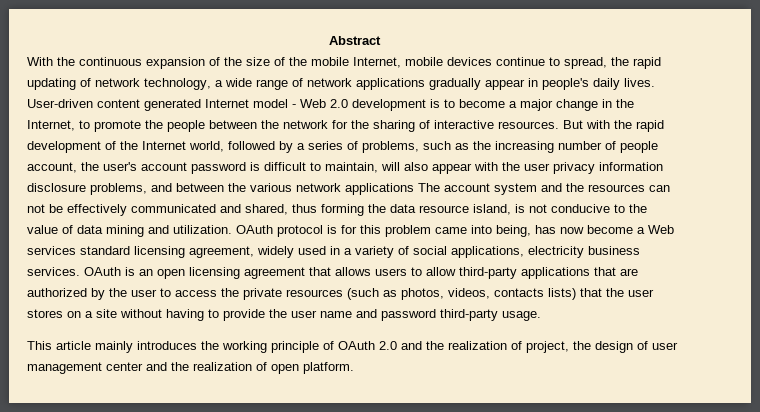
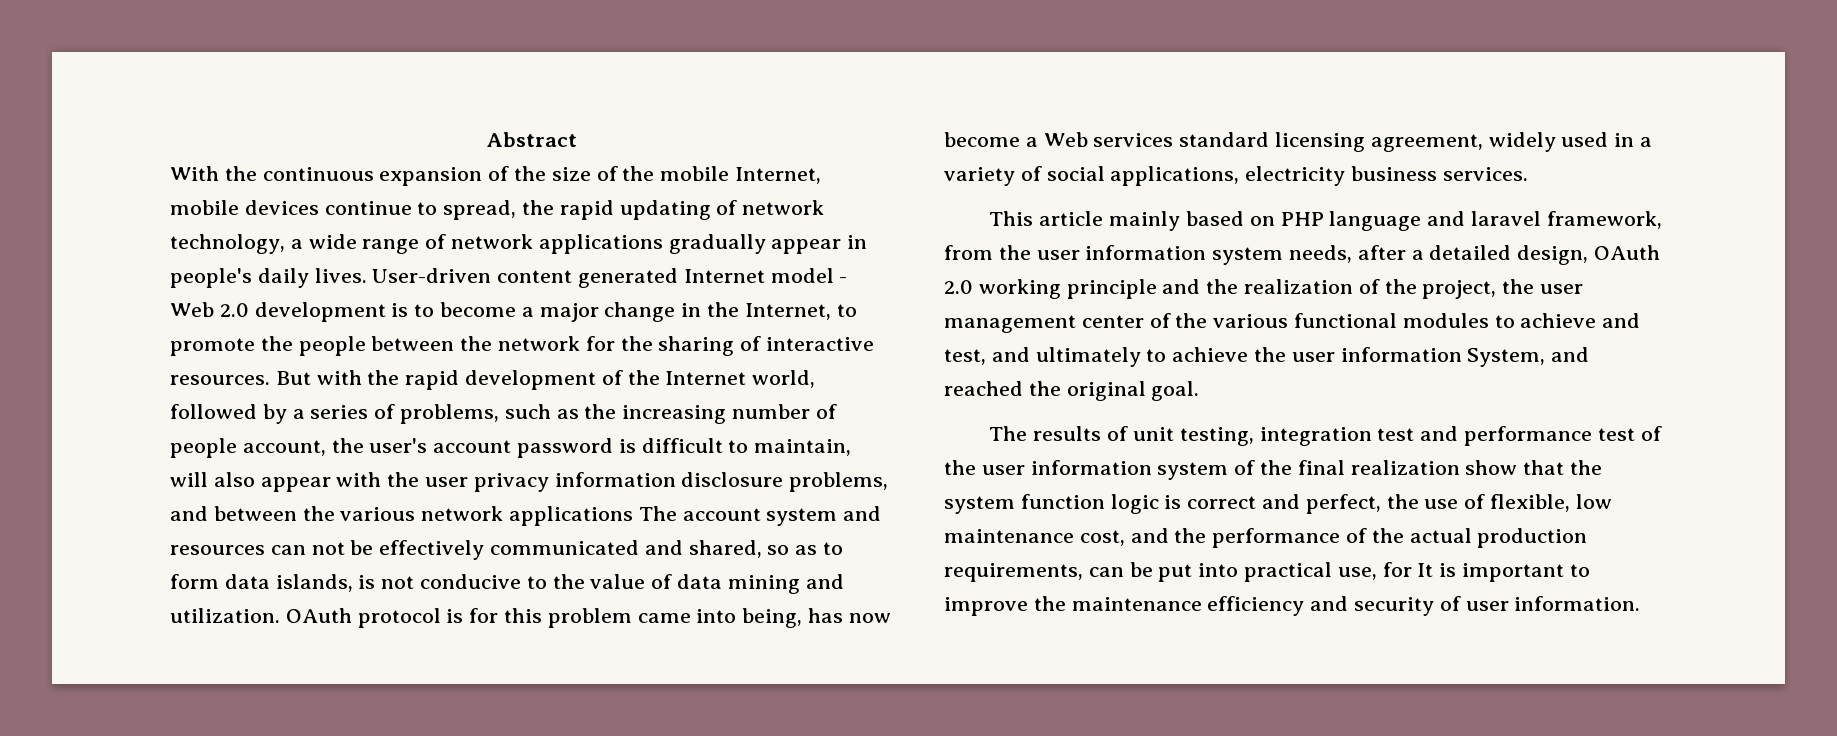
[566,183,584,192] the -> (882, 513) none
[292,204,511,216] thus forming the data resource island, -> [767,542,844,555] [170,574,353,592] so as to form data islands,
[84,267,638,279] [27,288,654,300] [27,309,541,321] [27,341,522,353] OAuth is an open licensing agreement that allows users to allow third-party applications that are authorized by the user to access the private resources (such as photos, videos, contacts lists) that the user stores on a site without having to provide the user name and password third-party usage. // This article mainly introduces the working principle of OAuth 2.0 and the realization of -> [989,211,1662,231] [944,245,1661,265] [944,279,1417,299] // This article mainly based on PHP language and laravel framework, from the user information system needs, after a detailed design, OAuth 2.0 working principle and the realization of the
[595,341,648,353] design of -> (1535, 286) none
[146,362,354,374] and the realization of open platform. -> [1149,313,1641,328] [944,347,1590,367] [944,381,1200,401] [989,426,1662,446] [944,460,1603,480] [944,494,1612,514] [944,528,1588,548] [944,562,1590,582] [944,596,1641,616] of the various functional modules to achieve and test, and ultimately to achieve the user information System, and reached the original goal. // The results of unit testing, integration test and performance test of the user information system of the final realization show that the system function logic is correct and perfect, the use of flexible, low maintenance cost, and the performance of the actual production requirements, can be put into practical use, for It is important to improve the maintenance efficiency and security of user information.

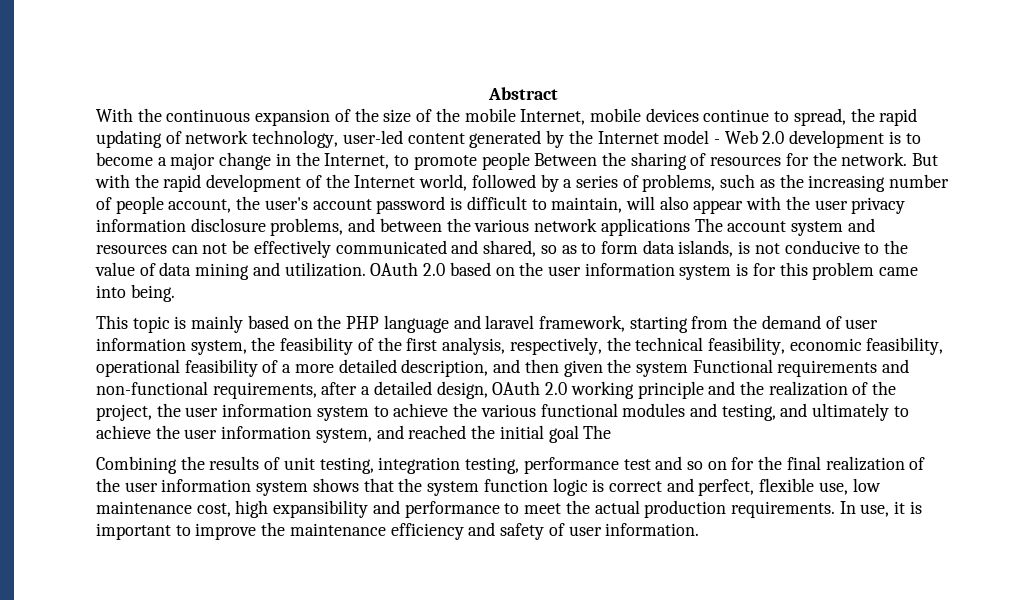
[290,234,868,254] [170,268,679,288] a wide range of network applications gradually appear in people's daily lives. User-driven content generated -> [342,130,593,148] user-led content generated by the
[260,336,875,356] [170,375,270,385] the people between the network for the sharing of interactive resources. -> [481,152,908,170] people Between the sharing of resources for the network.
[357,608,441,628] protocol -> [423,262,732,280] 2.0 based on the user information system
[742,608,891,628] [944,132,1653,152] [944,166,1528,186] being, has now become a Web services standard licensing agreement, widely used in a variety of social applications, electricity business services. -> [130,284,175,302] being.
[1039,211,1104,226] article -> [132,316,187,333] topic is
(1275, 221) none -> [317,315,342,329] the
(1662, 220) none -> [629,316,688,333] starting
[1036,245,1353,265] user information system needs, -> [761,315,879,329] [96,337,944,355] [96,359,910,377] [96,381,317,399] demand of user information system, the feasibility of the first analysis, respectively, the technical feasibility, economic feasibility, operational feasibility of a more detailed description, and then given the system Functional requirements and non-functional requirements,
[944,313,1641,333] [944,349,986,365] management center of the various functional modules to achieve and test, -> [222,403,776,421] information system to achieve the various functional modules and testing,
[1467,348,1546,367] System, -> [315,428,372,443] system,
[1066,381,1200,401] [989,426,1028,441] original goal. // The -> [499,425,612,443] [96,456,205,474] initial goal The // Combining the
[1377,426,1635,446] test and performance test -> [465,456,905,474] testing, performance test and so on for the final realization
[1234,460,1518,475] of the final realization show -> [312,478,359,492] shows
[1386,494,1612,512] [944,528,1588,548] [944,562,1434,582] the use of flexible, low maintenance cost, and the performance of the actual production requirements, can be put into practical use, for It -> [759,478,881,495] [96,500,906,518] flexible use, low maintenance cost, high expansibility and performance to meet the actual production requirements. In use, it
[1354,597,1435,616] security -> [500,523,545,540] safety

